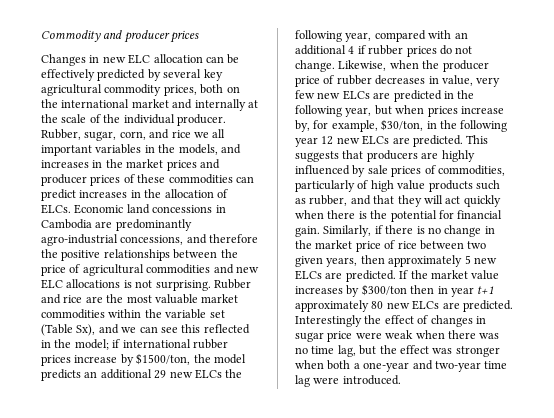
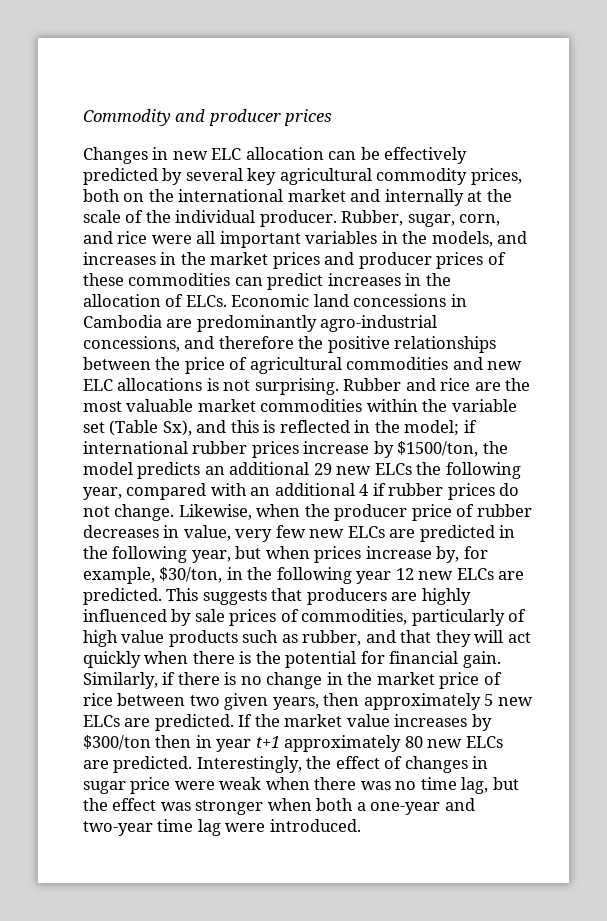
[193,132,209,138] we -> [151,235,192,244] were
[121,324,201,333] we can see this -> [230,420,276,433] this is
[295,315,362,327] Interestingly -> [196,756,302,773] Interestingly,

